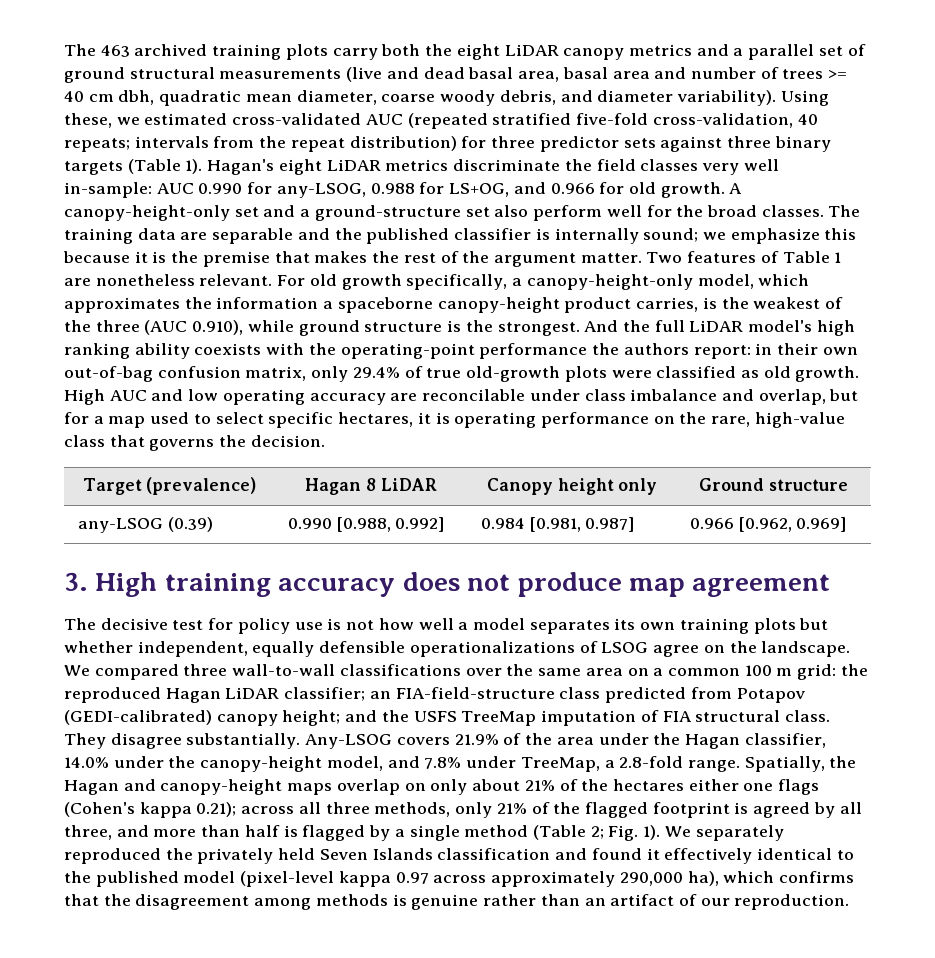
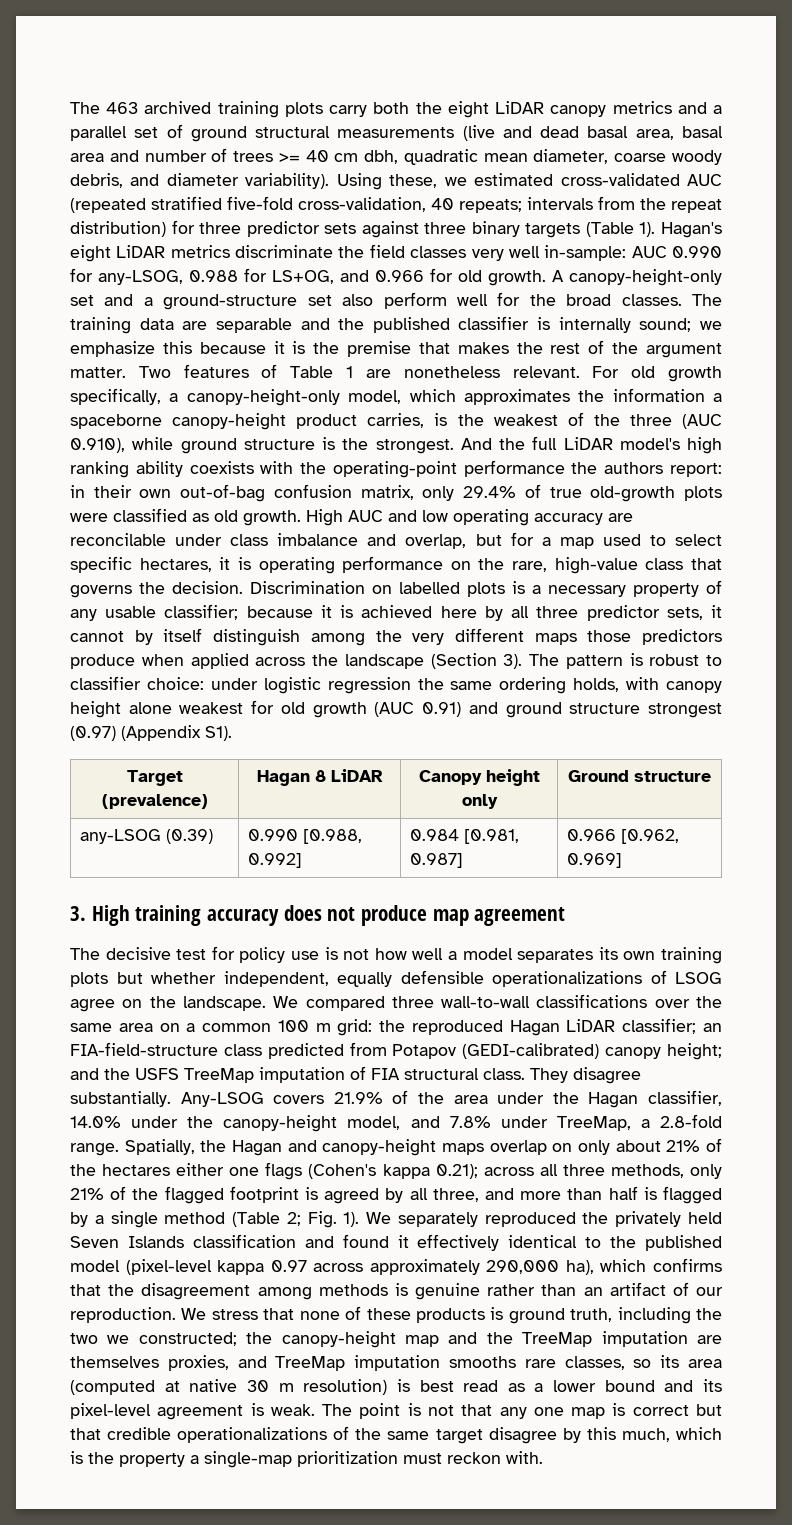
(325, 441) none -> [250,580,722,597] [70,604,723,621] [70,628,722,646] [70,653,722,669] [70,676,722,694] [70,700,723,718] [70,725,232,741] Discrimination on labelled plots is a necessary property of any usable classifier; because it is achieved here by all three predictor sets, it cannot by itself distinguish among the very different maps those predictors produce when applied across the landscape (Section 3). The pattern is robust to classifier choice: under logistic regression the same ordering holds, with canopy height alone weakest for old growth (AUC 0.91) and ground structure strongest (0.97) (Appendix S1).
(850, 902) none -> [181,1306,722,1324] [70,1331,722,1348] [70,1355,722,1371] [70,1379,722,1395] [70,1403,723,1420] [70,1426,722,1444] [70,1451,543,1468] We stress that none of these products is ground truth, including the two we constructed; the canopy-height map and the TreeMap imputation are themselves proxies, and TreeMap imputation smooths rare classes, so its area (computed at native 30 m resolution) is best read as a lower bound and its pixel-level agreement is weak. The point is not that any one map is correct but that credible operationalizations of the same target disagree by this much, which is the property a single-map prioritization must reckon with.

